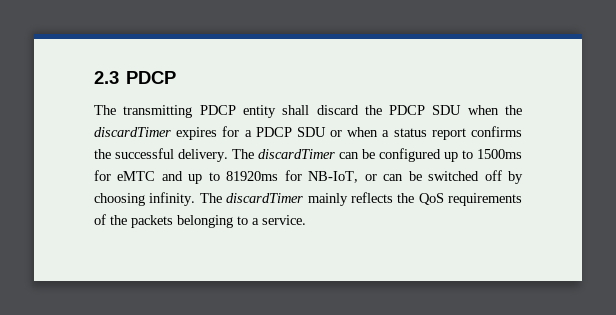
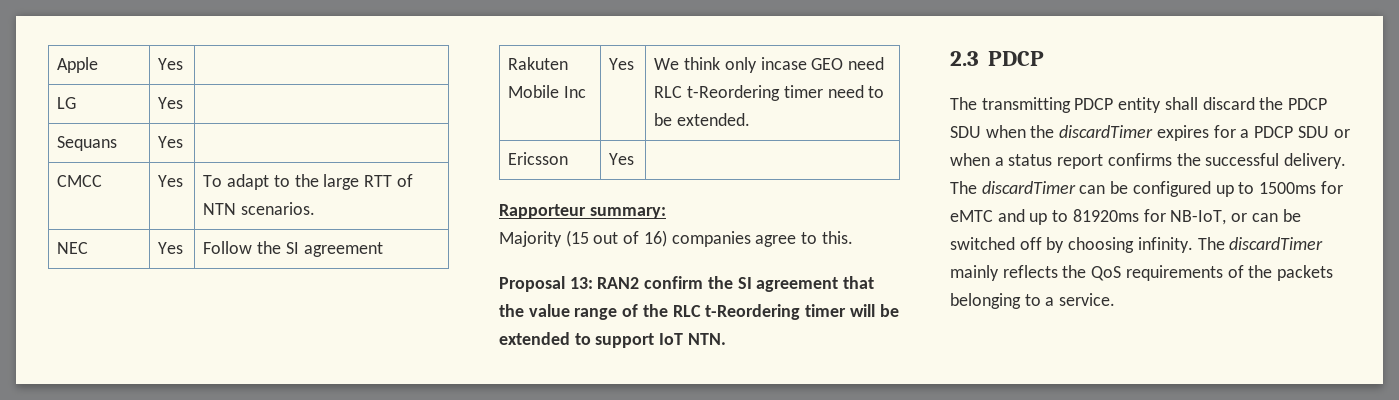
(94, 77) none -> [57,57,99,73] [158,58,184,70] [57,97,77,109] [158,97,184,109] [57,136,118,151] [158,136,184,148] [57,175,103,187] [158,175,184,187] [203,174,413,190] [203,202,316,215] [57,242,89,254] [158,242,184,254] [203,241,383,257] [508,57,569,70] [508,85,587,98] [609,58,635,70] [654,57,885,73] [654,85,885,101] [654,113,751,126] [508,152,569,165] [609,153,635,165] [499,204,666,219] [499,230,853,247] [499,276,875,292] [499,304,899,320] [499,332,726,348] Apple | Yes | // LG | Yes | // Sequans | Yes | // CMCC | Yes | To adapt to the large RTT of NTN scenarios. // NEC | Yes | Follow the SI agreement // Rakuten Mobile Inc | Yes | We think only incase GEO need RLC t-Reordering timer need to be extended. // Ericsson | Yes | // Rapporteur summary: // Majority (15 out of 16) companies agree to this. // Proposal 13: RAN2 confirm the SI agreement that the value range of the RLC t-Reordering timer will be extended to support IoT NTN. //

